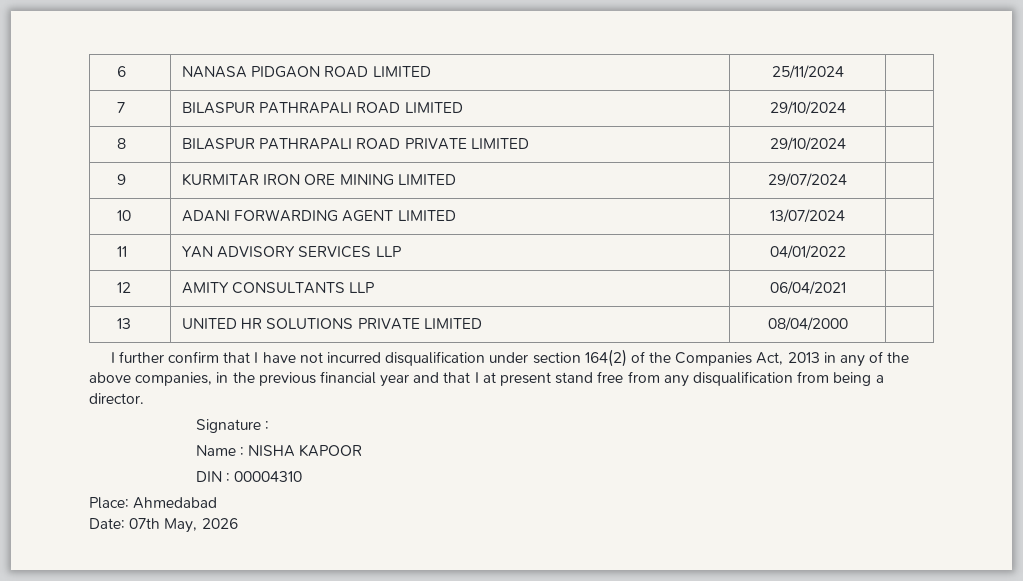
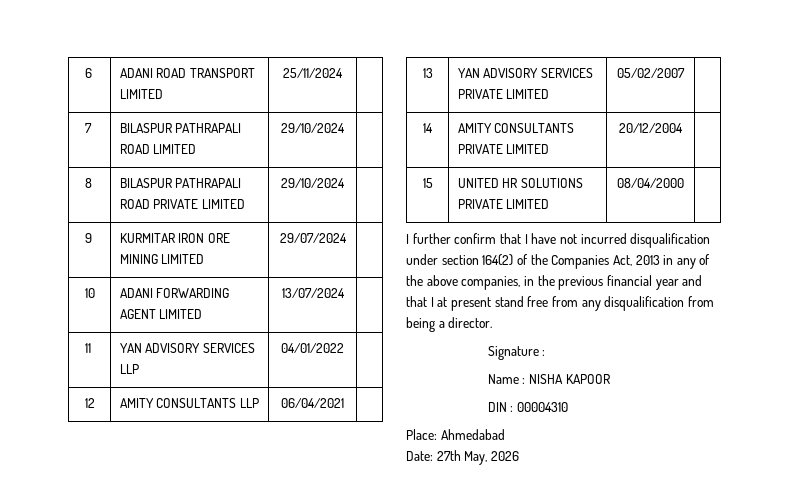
[181,66,369,78] NANASA PIDGAON ROAD -> [119,68,255,78] ADANI ROAD TRANSPORT
(132, 323) none -> [457,68,593,78] [457,89,550,99] [617,68,685,78] [422,123,433,133] [457,123,575,133] [457,144,550,154] [619,123,683,133] [422,178,433,188] | YAN ADVISORY SERVICES PRIVATE LIMITED | 05/02/2007 | // 14 | AMITY CONSULTANTS PRIVATE LIMITED | 20/12/2004 | // 15
[129,518,161,529] 07th -> [436,450,461,461] 27th

